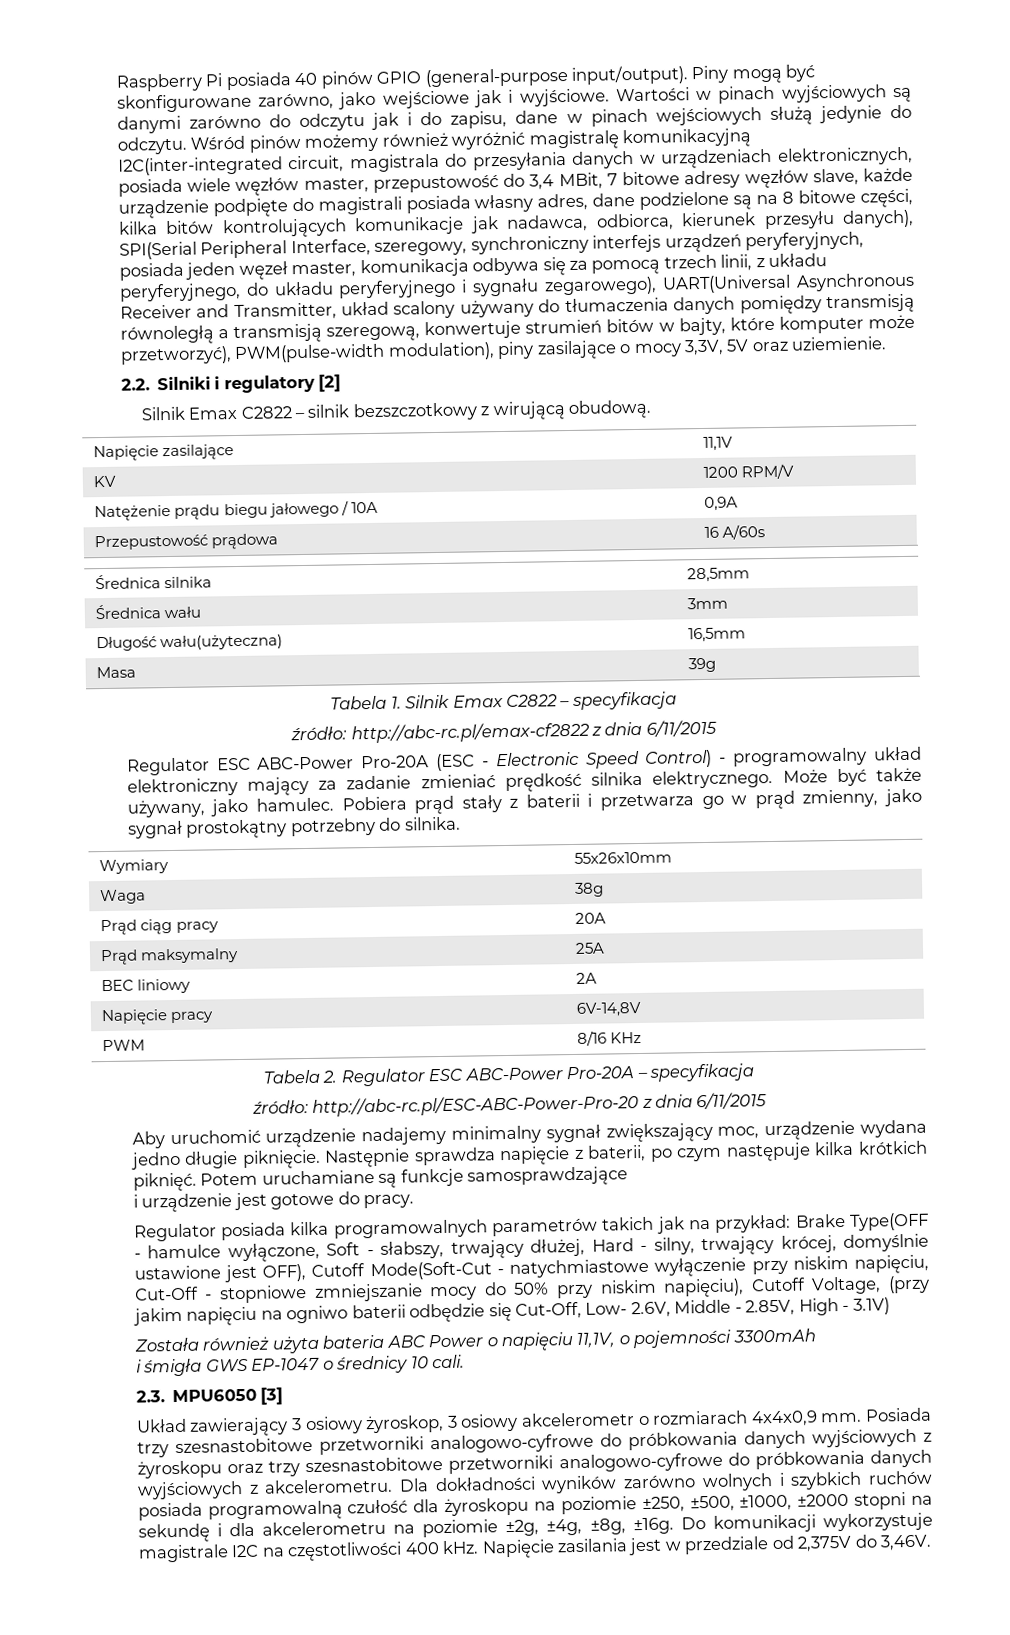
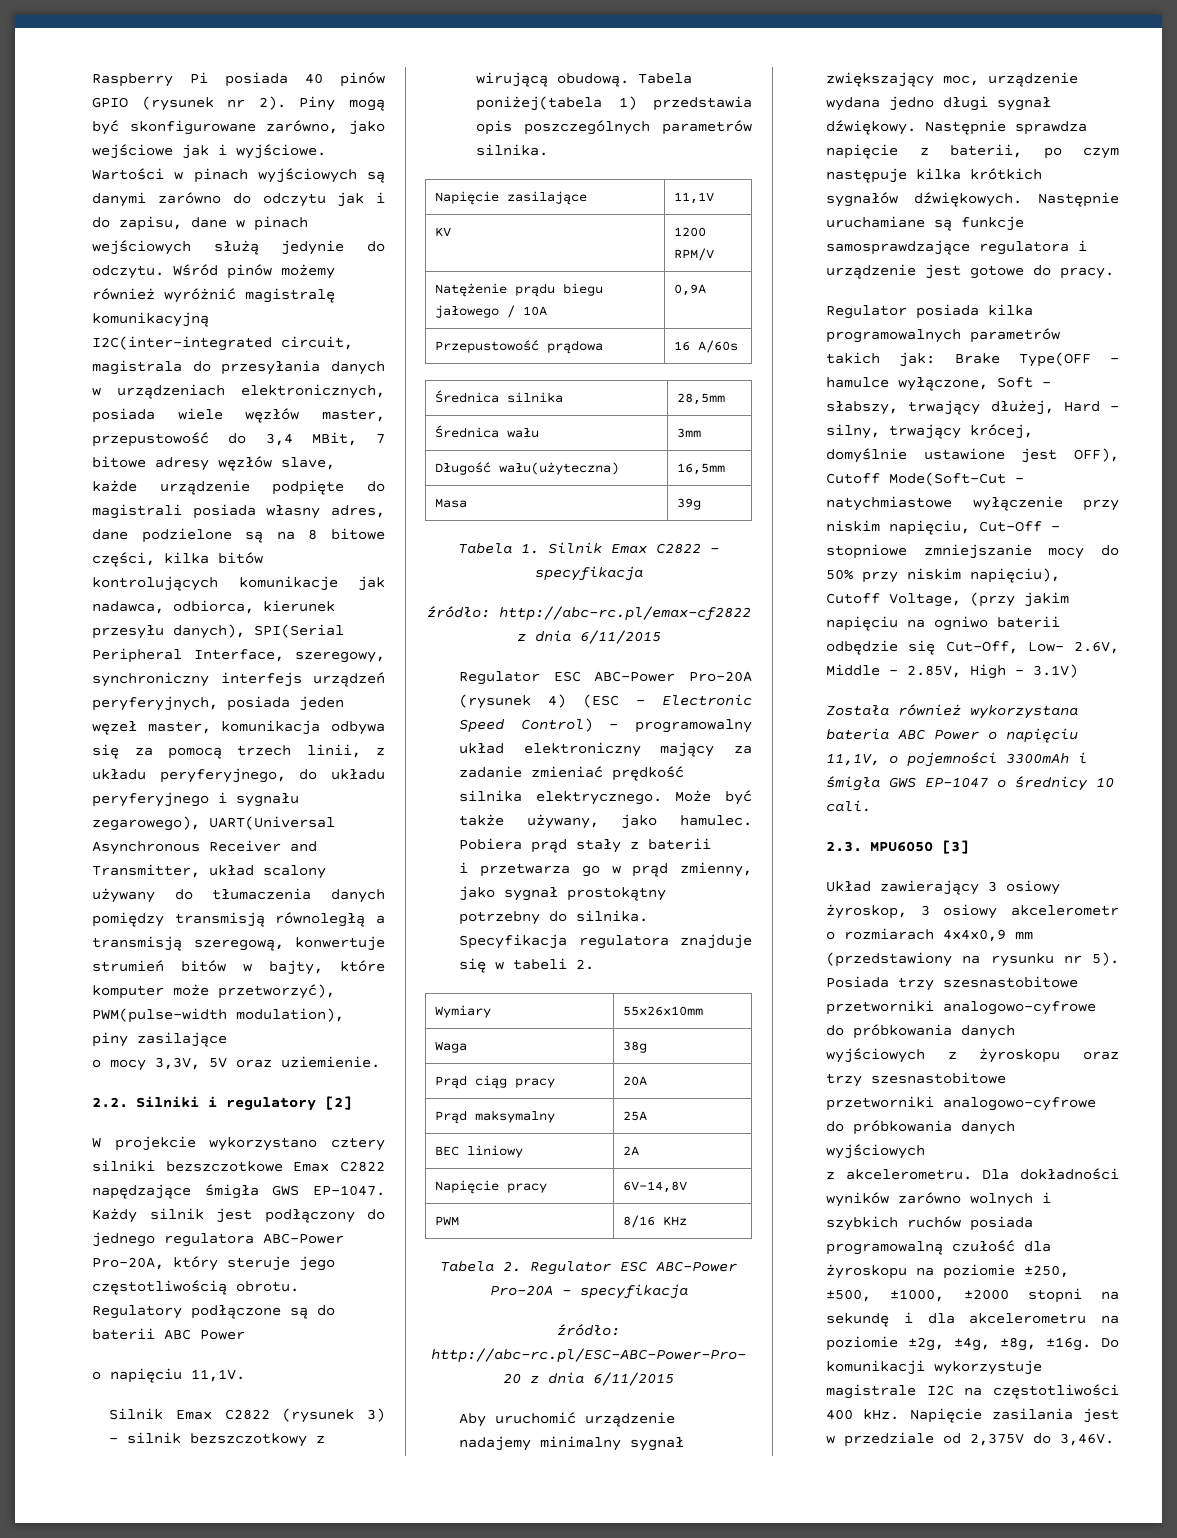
[424,65,688,88] (general-purpose input/output). -> [141,96,286,111] (rysunek nr 2).
(617, 350) none -> (228, 1039) //
[140,406,292,421] // Silnik Emax C2822 -> [92,1136,385,1151] [92,1160,385,1172] [92,1184,385,1199] [92,1208,386,1223] [92,1232,345,1247] [92,1256,336,1271] [92,1280,300,1295] [92,1305,336,1319] [92,1328,246,1340] [92,1368,246,1383] [109,1408,385,1423] // W projekcie wykorzystano cztery silniki bezszczotkowe Emax C2822 napędzające śmigła GWS EP-1047. Każdy silnik jest podłączony do jednego regulatora ABC-Power Pro-20A, który steruje jego częstotliwością obrotu. Regulatory podłączone są do baterii ABC Power // o napięciu 11,1V. // Silnik Emax C2822 (rysunek 3)
(653, 409) none -> [638,73,693,84] [476,96,752,111] [476,120,752,135] [476,144,549,156] Tabela poniżej(tabela 1) przedstawia opis poszczególnych parametrów silnika.
(430, 762) none -> [459,694,567,709] (rysunek 4)
(580, 800) none -> (712, 844) //
(461, 823) none -> [459,934,752,949] [459,958,595,973] Specyfikacja regulatora znajduje się w tabeli 2.
[184,1149,321,1169] długie piknięcie. -> [943,96,1052,111] [826,120,917,135] długi sygnał dźwiękowy.
[132,1172,259,1192] piknięć. Potem -> [826,192,1119,207] sygnałów dźwiękowych. Następnie
(629, 1176) // -> [979,241,1070,255] regulatora
[656,1214,792,1234] jak na przykład: -> [899,352,936,367] jak:
[271,1335,320,1354] użyta -> [970,705,1079,719] wykorzystana
(816, 1335) // -> (1070, 758) none
[820,1412,863,1423] mm. -> [1015,931,1034,940] [826,952,1119,967] mm (przedstawiony na rysunku nr 5).
(243, 1490) none -> (926, 1151) //

